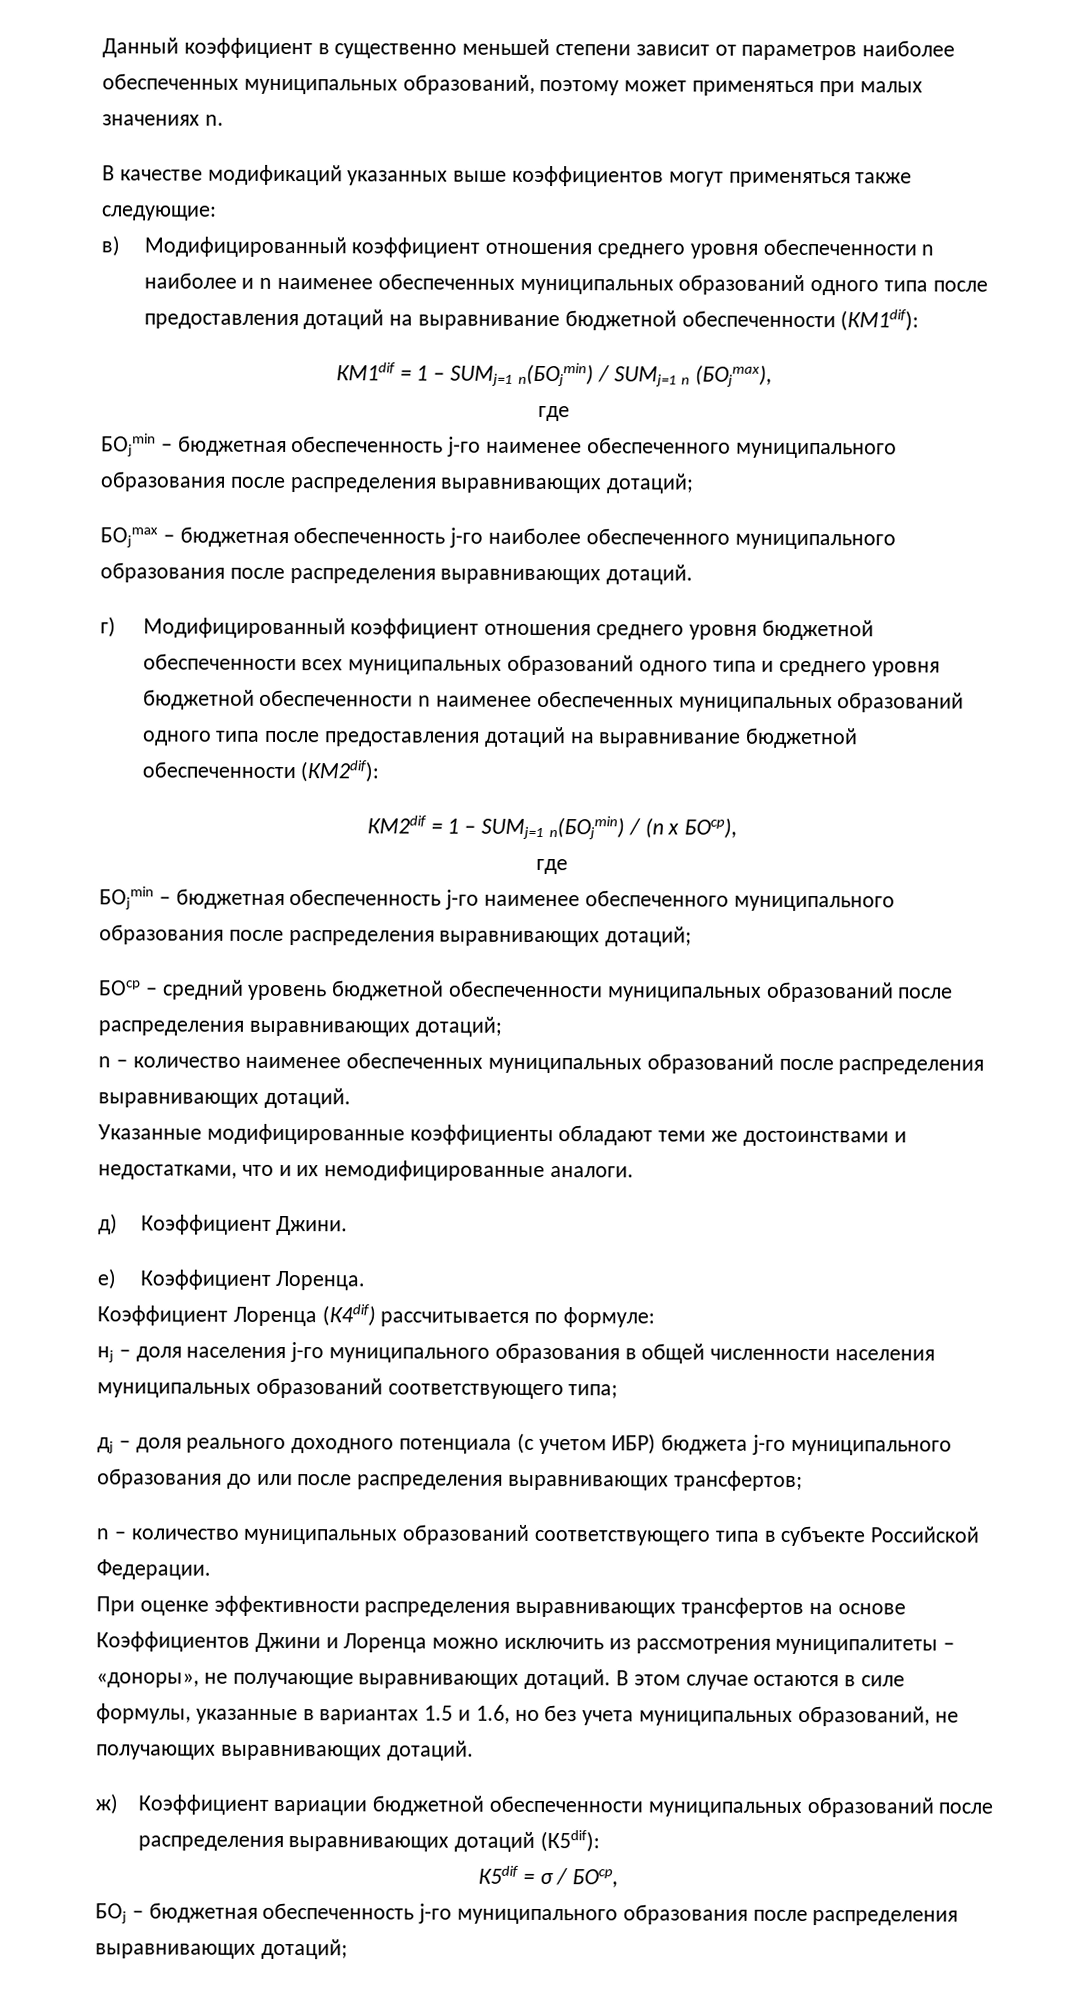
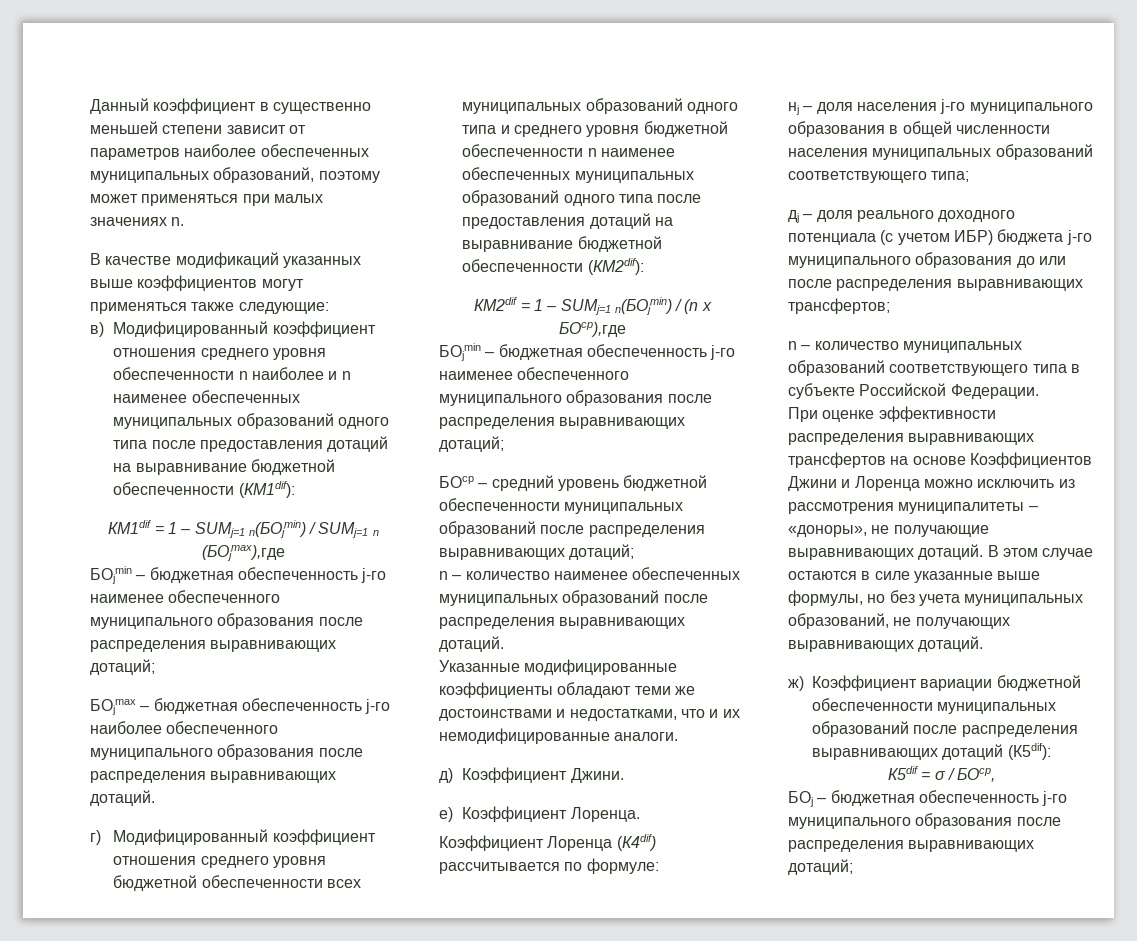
[695,364,773,387] [538,405,570,422] (БОjmax), // где -> [202,545,285,561] (БОjmax),где
[684,817,738,839] [536,858,568,875] БОср), // где -> [559,322,626,337] БОср),где
[96,1703,510,1725] формулы, указанные в вариантах 1.5 и 1.6, -> [913,571,1041,583] [788,590,863,606] указанные выше формулы,

